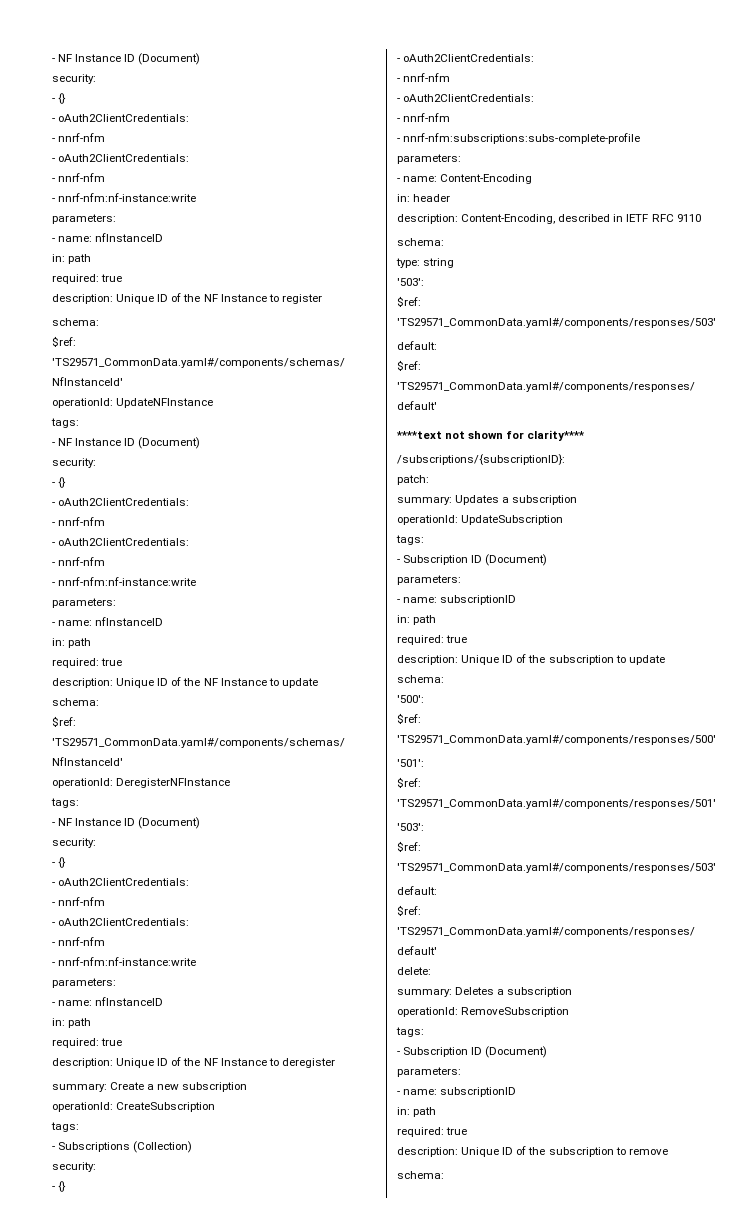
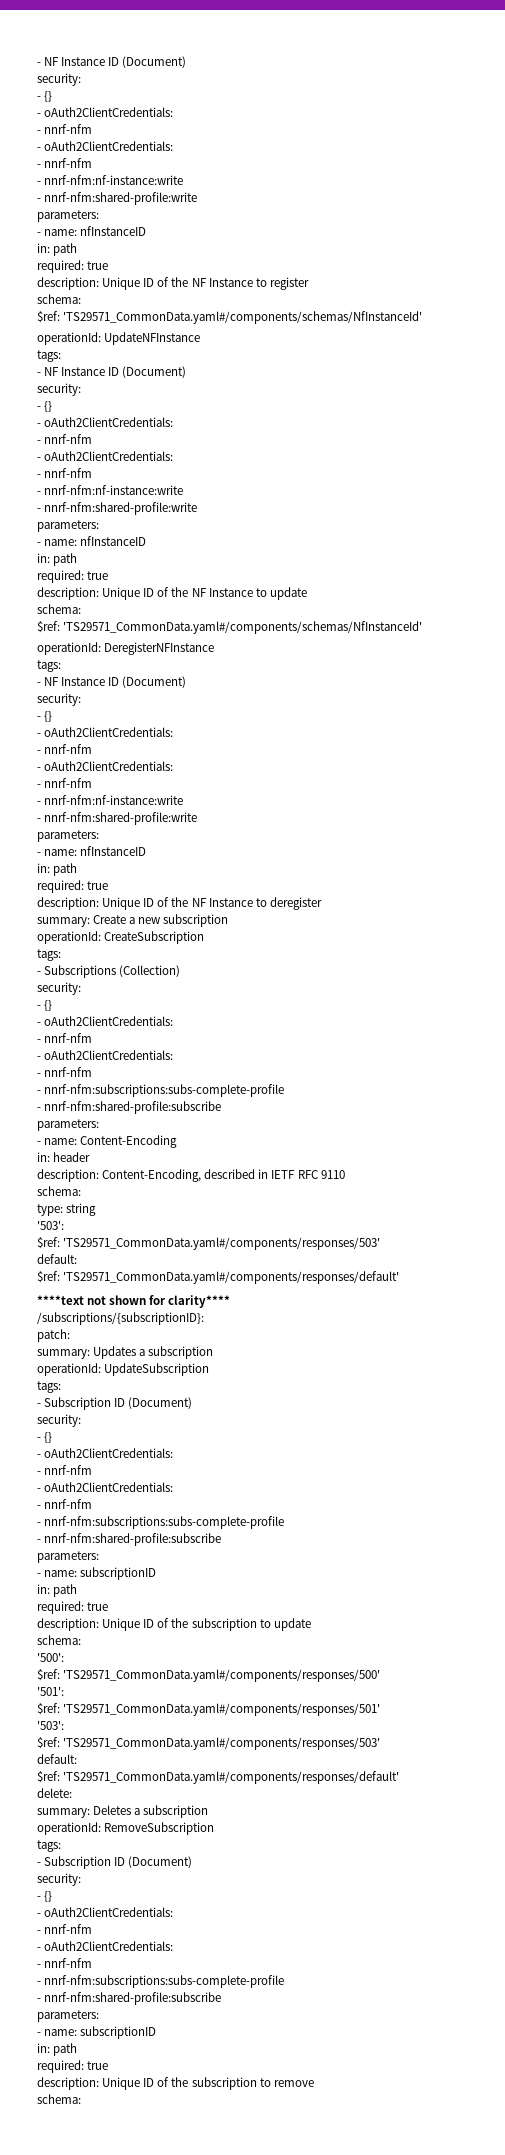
(197, 197) none -> [37,192,198,205] // - nnrf-nfm:shared-profile:write
(197, 581) none -> [37,502,198,515] // - nnrf-nfm:shared-profile:write
(197, 961) none -> [37,812,198,825] // - nnrf-nfm:shared-profile:write
(641, 138) none -> [37,1101,222,1114] // - nnrf-nfm:shared-profile:subscribe
(548, 560) none -> [37,1414,81,1427] [37,1432,53,1443] [37,1448,174,1458] [37,1465,93,1475] [37,1482,174,1492] [37,1499,93,1509] [37,1516,285,1529] [37,1533,222,1546] // security: // - {} // - oAuth2ClientCredentials: // - nnrf-nfm // - oAuth2ClientCredentials: // - nnrf-nfm // - nnrf-nfm:subscriptions:subs-complete-profile // - nnrf-nfm:shared-profile:subscribe
(548, 1052) none -> [37,1873,81,1886] [37,1891,53,1902] [37,1907,174,1917] [37,1924,93,1934] [37,1941,174,1951] [37,1958,93,1968] [37,1975,285,1988] [37,1992,222,2005] // security: // - {} // - oAuth2ClientCredentials: // - nnrf-nfm // - oAuth2ClientCredentials: // - nnrf-nfm // - nnrf-nfm:subscriptions:subs-complete-profile // - nnrf-nfm:shared-profile:subscribe

